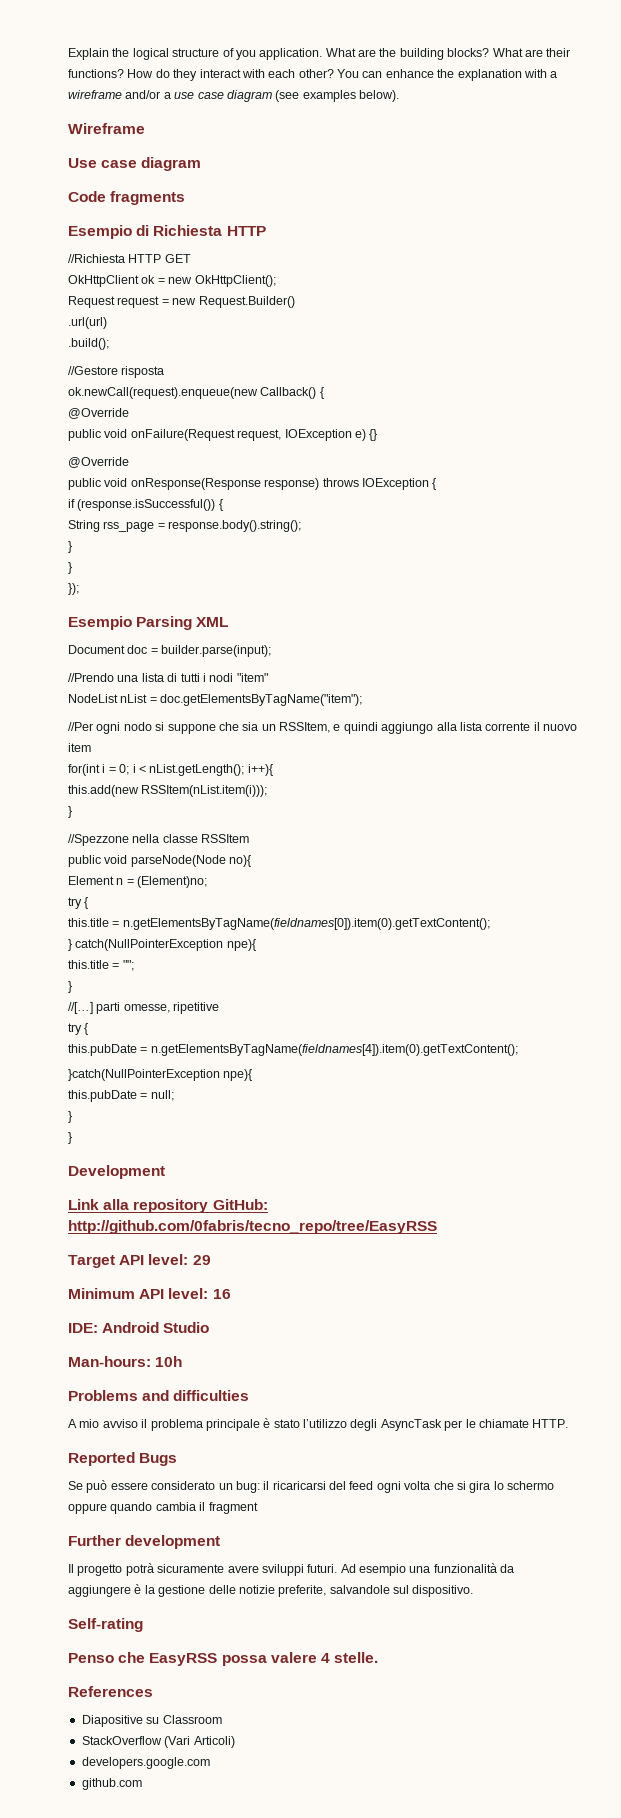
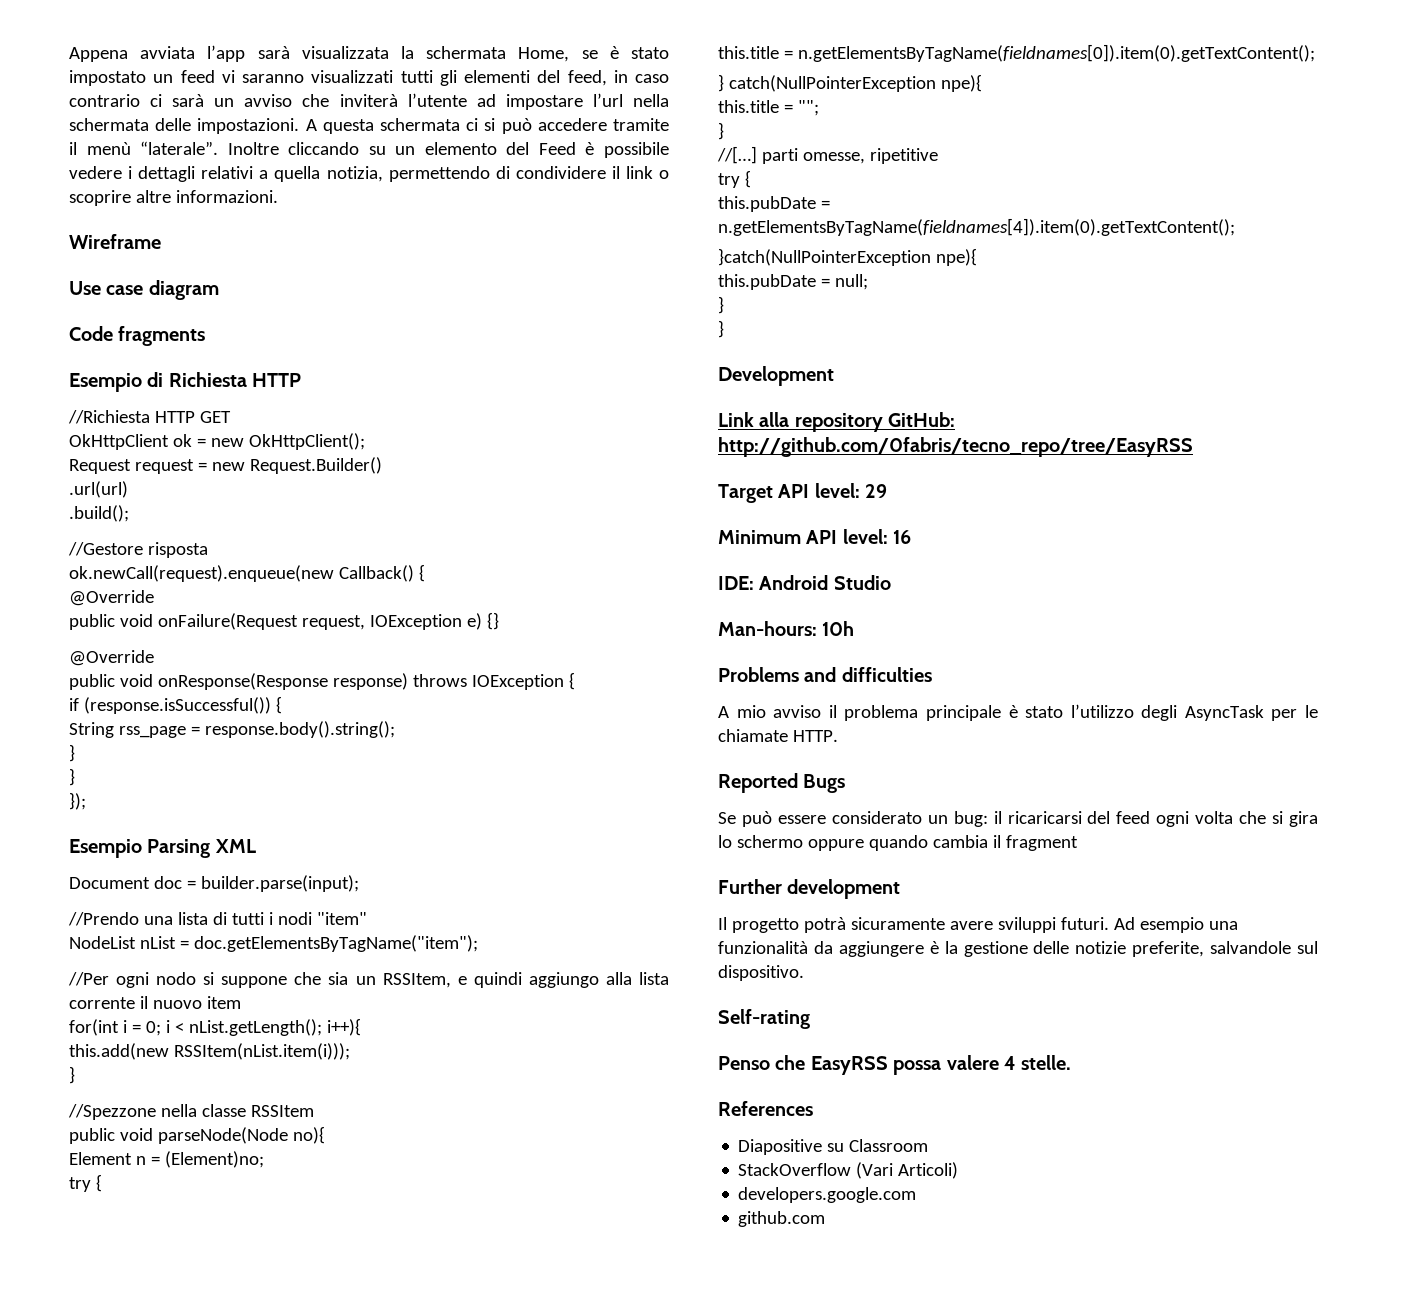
[68,48,571,60] [68,69,558,81] [68,90,399,102] Explain the logical structure of you application. What are the building blocks? What are their functions? How do they interact with each other? You can enhance the explanation with a wireframe and/or a use case diagram (see examples below). -> [69,45,669,62] [69,70,669,86] [69,93,670,110] [69,118,669,134] [69,141,669,158] [69,166,669,182] [69,190,278,206] Appena avviata l’app sarà visualizzata la schermata Home, se è stato impostato un feed vi saranno visualizzati tutti gli elementi del feed, in caso contrario ci sarà un avviso che inviterà l’utente ad impostare l’url nella schermata delle impostazioni. A questa schermata ci si può accedere tramite il menù “laterale”. Inoltre cliccando su un elemento del Feed è possibile vedere i dettagli relativi a quella notizia, permettendo di condividere il link o scoprire altre informazioni.

